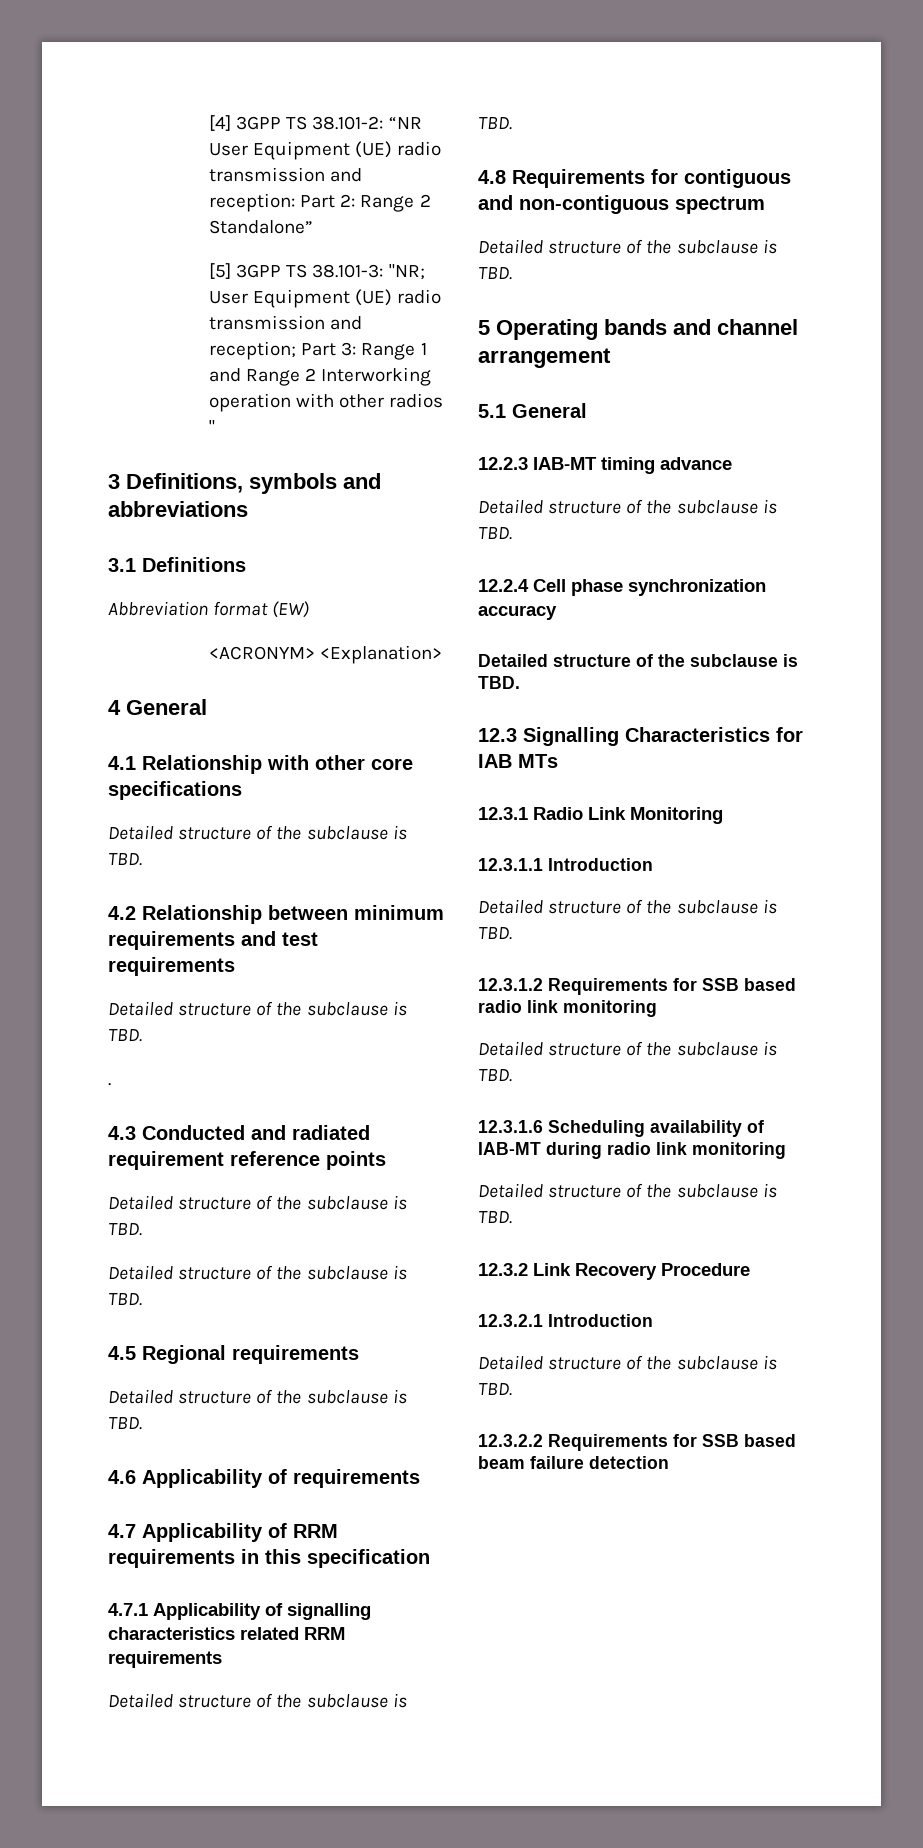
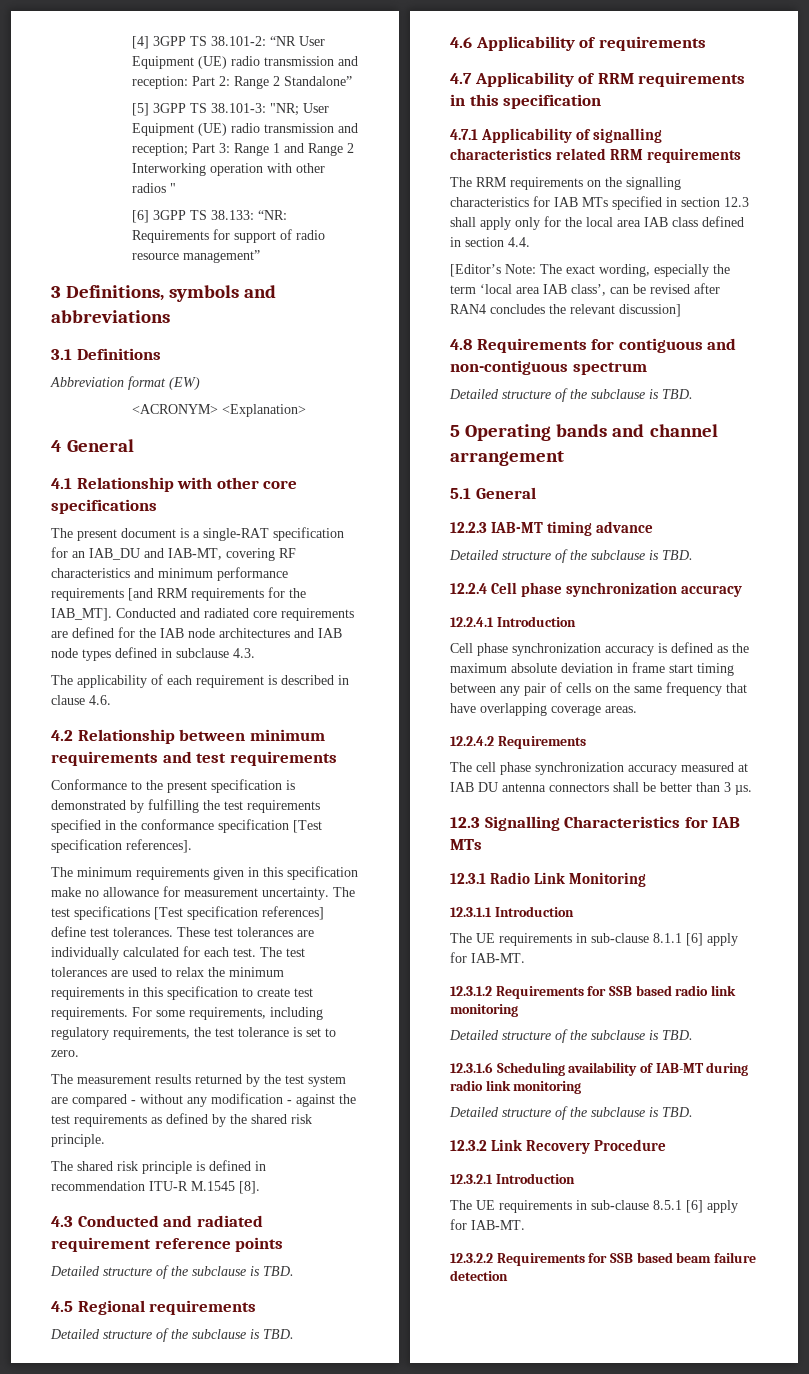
(216, 426) none -> [131,210,287,223] [131,229,325,243] [131,250,260,263] // [6] 3GPP TS 38.133: “NR: Requirements for support of radio resource management”
[108,825,407,840] [108,853,142,866] Detailed structure of the subclause is TBD. -> [51,527,344,541] [51,547,296,561] [51,567,288,581] [51,587,306,601] [51,608,354,621] [51,627,342,638] [51,647,255,661] [51,674,349,688] [51,695,111,705] The present document is a single-RAT specification for an IAB_DU and IAB-MT, covering RF characteristics and minimum performance requirements [and RRM requirements for the IAB_MT]. Conducted and radiated core requirements are defined for the IAB node architectures and IAB node types defined in subclause 4.3. // The applicability of each requirement is described in clause 4.6.
[108,1001,407,1016] [108,1029,142,1042] [108,1083,111,1086] Detailed structure of the subclause is TBD. // . -> [51,779,295,793] [51,799,320,813] [51,819,322,833] [51,839,192,853] [51,866,358,880] [51,886,355,900] [51,906,324,920] [51,926,314,937] [51,946,305,960] [51,967,284,977] [51,986,313,1000] [51,1007,323,1020] [51,1027,336,1040] [51,1050,79,1057] [51,1074,346,1087] [51,1093,356,1107] [51,1113,312,1127] [51,1134,105,1147] [51,1160,266,1174] [51,1181,260,1194] Conformance to the present specification is demonstrated by fulfilling the test requirements specified in the conformance specification [Test specification references]. // The minimum requirements given in this specification make no allowance for measurement uncertainty. The test specifications [Test specification references] define test tolerances. These test tolerances are individually calculated for each test. The test tolerances are used to relax the minimum requirements in this specification to create test requirements. For some requirements, including regulatory requirements, the test tolerance is set to zero. // The measurement results returned by the test system are compared - without any modification - against the test requirements as defined by the shared risk principle. // The shared risk principle is defined in recommendation ITU-R M.1545 [8].
[108,1265,407,1280] [108,1293,142,1306] // Detailed structure of the subclause is TBD. -> (294, 1271) none
[108,1693,407,1708] [478,117,512,130] Detailed structure of the subclause is TBD. -> [450,177,681,190] [450,196,749,210] [450,216,744,230] [450,237,530,247] [450,264,730,277] [450,283,720,296] [450,304,681,317] The RRM requirements on the signalling characteristics for IAB MTs specified in section 12.3 shall apply only for the local area IAB class defined in section 4.4. // [Editor’s Note: The exact wording, especially the term ‘local area IAB class’, can be revised after RAN4 concludes the relevant discussion]
[478,654,798,667] [478,676,520,689] Detailed structure of the subclause is TBD. -> [450,616,576,627] [450,642,749,656] [450,662,734,676] [450,682,747,696] [450,703,637,716] [450,736,586,749] [450,762,748,775] [450,782,752,795] 12.2.4.1 Introduction // Cell phase synchronization accuracy is defined as the maximum absolute deviation in frame start timing between any pair of cells on the same frequency that have overlapping coverage areas. // 12.2.4.2 Requirements // The cell phase synchronization accuracy measured at IAB DU antenna connectors shall be better than 3 µs.
[478,899,777,914] [478,927,512,940] Detailed structure of the subclause is TBD. -> [450,933,738,946] [450,952,525,963] The UE requirements in sub-clause 8.1.1 [6] apply for IAB-MT.
[478,1355,777,1370] [478,1383,512,1396] Detailed structure of the subclause is TBD. -> [450,1200,738,1213] [450,1219,525,1230] The UE requirements in sub-clause 8.5.1 [6] apply for IAB-MT.

